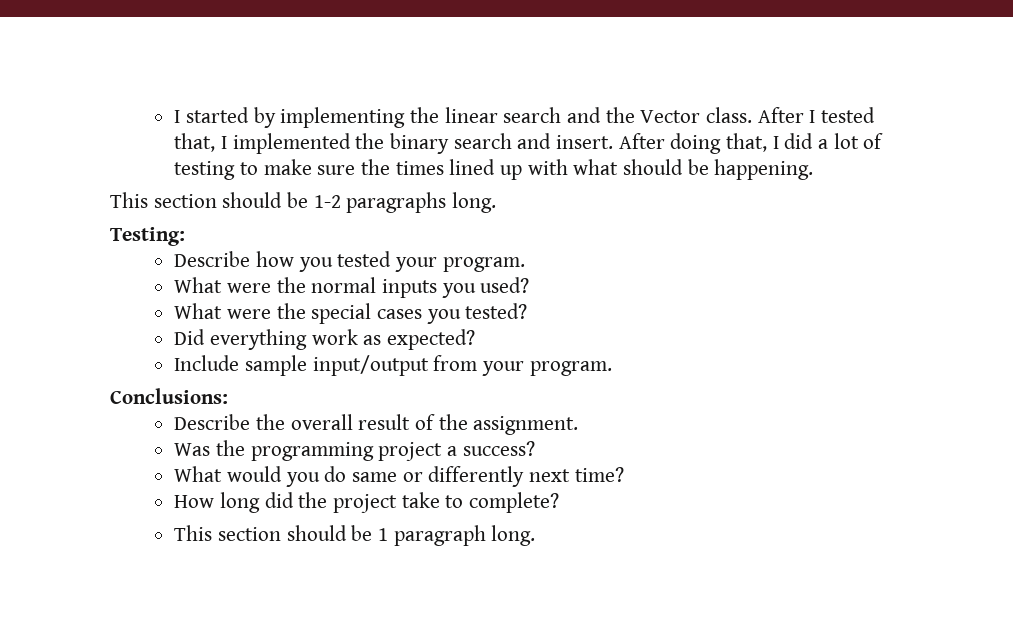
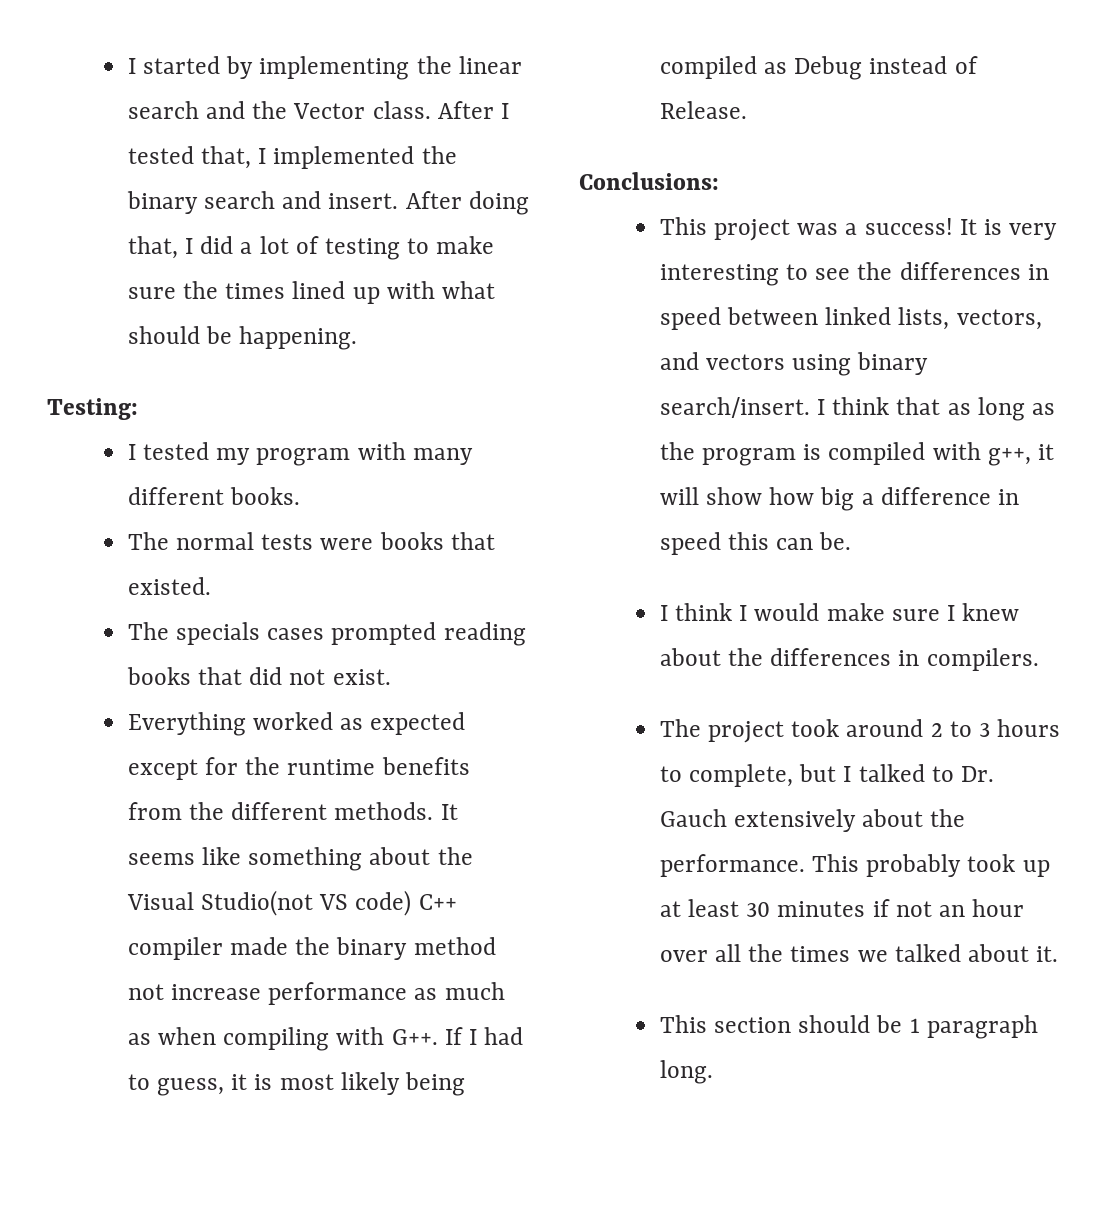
[110,192,497,213] [110,227,185,246] [174,251,525,272] [174,277,530,298] [174,303,528,324] [174,329,476,350] [174,355,612,376] [110,388,228,404] [174,414,579,435] [174,440,535,461] [174,466,624,487] [174,492,560,513] This section should be 1-2 paragraphs long. // Testing: // Describe how you tested your program. // What were the normal inputs you used? // What were the special cases you tested? // Did everything work as expected? // Include sample input/output from your program. // Conclusions: // Describe the overall result of the assignment. // Was the programming project a success? // What would you do same or differently next time? // How long did the project take to complete? -> [47,398,138,420] [127,442,473,466] [127,487,301,505] [127,532,495,550] [127,577,211,595] [127,622,526,646] [126,667,391,685] [127,712,466,736] [127,757,470,780] [127,802,458,820] [127,847,473,871] [126,890,457,916] [127,937,496,960] [127,982,505,1005] [127,1027,523,1051] [127,1072,465,1096] [659,56,978,80] [659,101,747,119] [579,172,719,190] [659,217,1057,241] [659,262,1049,286] [659,307,1042,330] [659,352,929,376] [659,397,1055,421] [659,442,1054,466] [659,487,1019,511] [659,532,852,555] [659,603,1019,621] [659,648,1039,671] [659,719,1060,743] [659,764,994,787] [659,809,966,832] [659,854,1050,877] [659,899,1024,917] [659,944,1058,962] Testing: // I tested my program with many different books. // The normal tests were books that existed. // The specials cases prompted reading books that did not exist. // Everything worked as expected except for the runtime benefits from the different methods. It seems like something about the Visual Studio(not VS code) C++ compiler made the binary method not increase performance as much as when compiling with G++. If I had to guess, it is most likely being compiled as Debug instead of Release. // Conclusions: // This project was a success! It is very interesting to see the differences in speed between linked lists, vectors, and vectors using binary search/insert. I think that as long as the program is compiled with g++, it will show how big a difference in speed this can be. // I think I would make sure I knew about the differences in compilers. // The project took around 2 to 3 hours to complete, but I talked to Dr. Gauch extensively about the performance. This probably took up at least 30 minutes if not an hour over all the times we talked about it.

